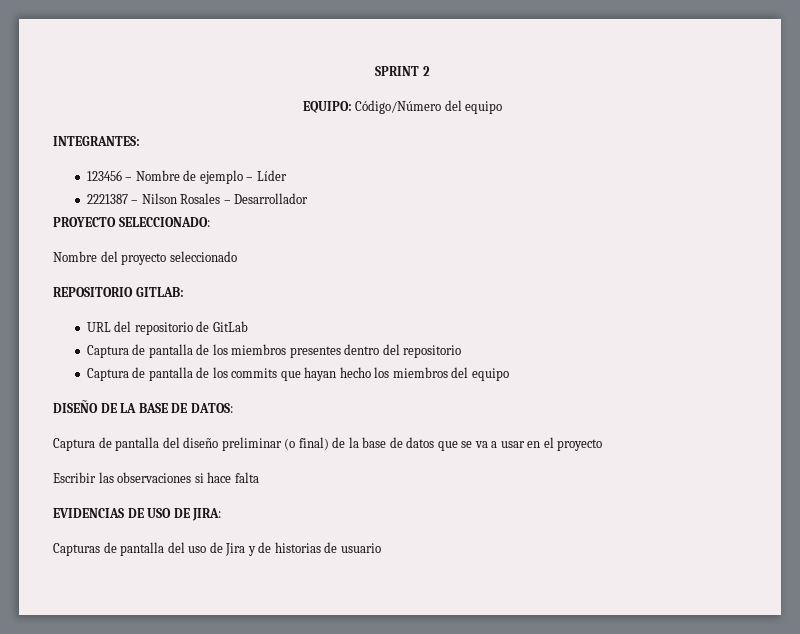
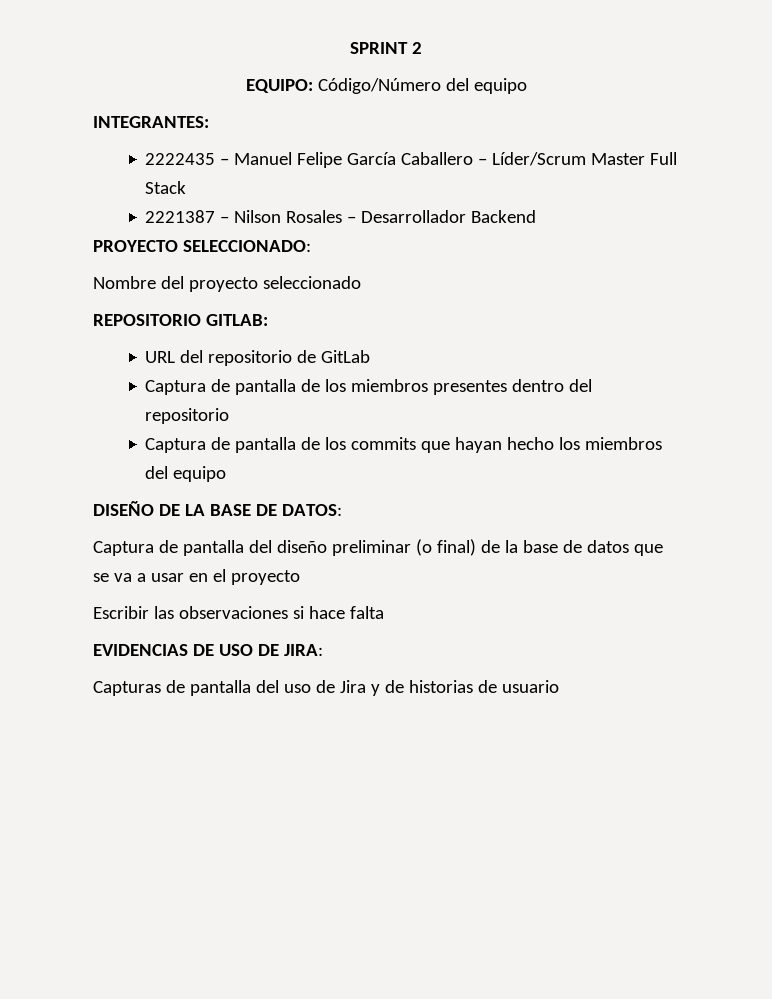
[86,170,287,184] 123456 – Nombre de ejemplo – Líder -> [145,152,678,168] [145,181,187,194] 2222435 – Manuel Felipe García Caballero – Líder/Scrum Master Full Stack
(309, 198) none -> [471,210,537,223] Backend

